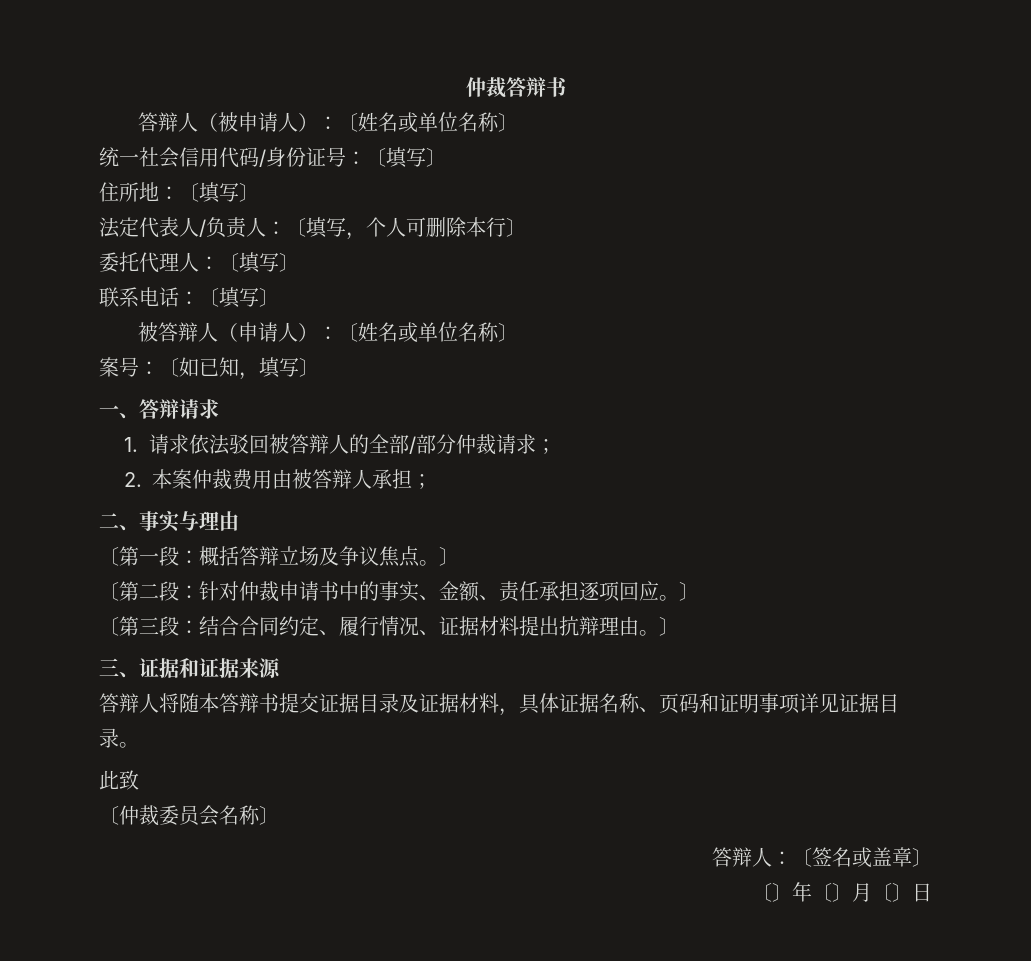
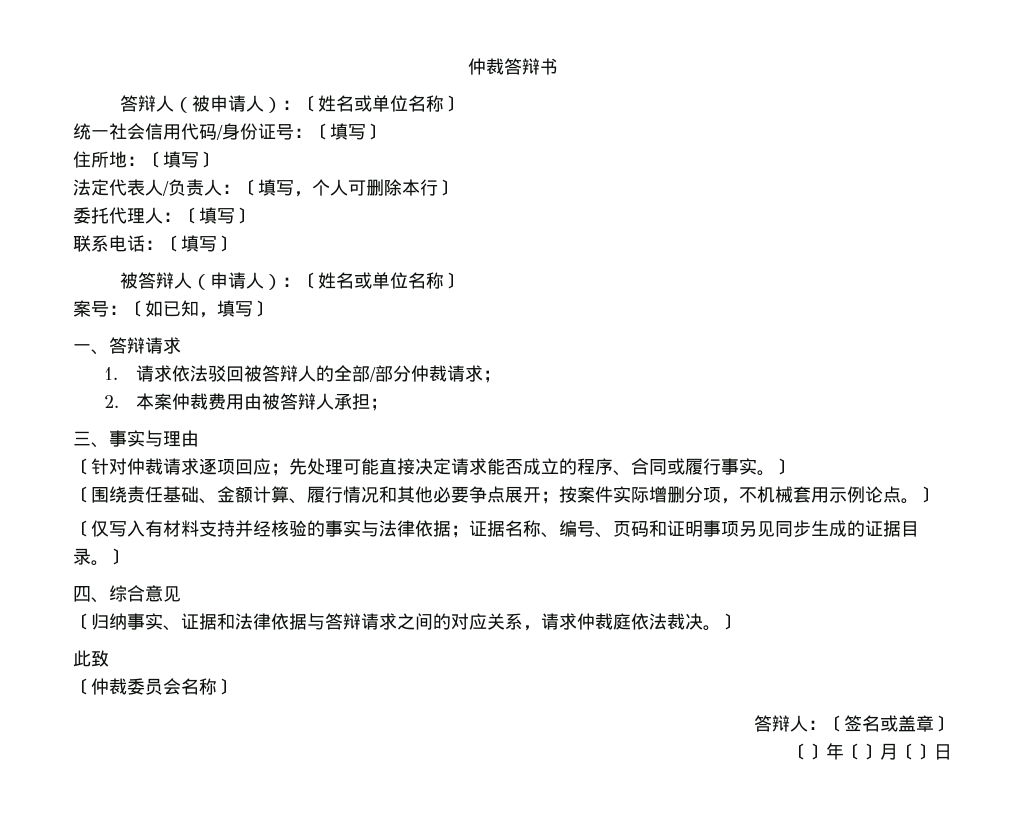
[99,513,119,529] 二 -> [73,431,91,446] 三
[119,546,459,567] [99,581,699,602] [99,616,679,636] [99,658,281,678] [99,693,559,716] 第一段：概括答辩立场及争议焦点。〕 // 〔第二段：针对仲裁申请书中的事实、金额、责任承担逐项回应。〕 // 〔第三段：结合合同约定、履行情况、证据材料提出抗辩理由。〕 // 三、证据和证据来源 // 答辩人将随本答辩书提交证据目录及证据材料，具体 -> [91,458,793,476] [73,486,937,504] [73,520,469,538] 针对仲裁请求逐项回应；先处理可能直接决定请求能否成立的程序、合同或履行事实。〕 // 〔围绕责任基础、金额计算、履行情况和其他必要争点展开；按案件实际增删分项，不机械套用示例论点。〕 // 〔仅写入有材料支持并经核验的事实与法律依据；
(659, 709) none -> [559,520,613,538] 编号、
[799,693,839,713] 详见 -> [739,520,865,537] 另见同步生成的
(139, 745) none -> [109,548,127,565] [73,585,181,603] [73,613,739,631] 〕 // 四、综合意见 // 〔归纳事实、证据和法律依据与答辩请求之间的对应关系，请求仲裁庭依法裁决。〕

